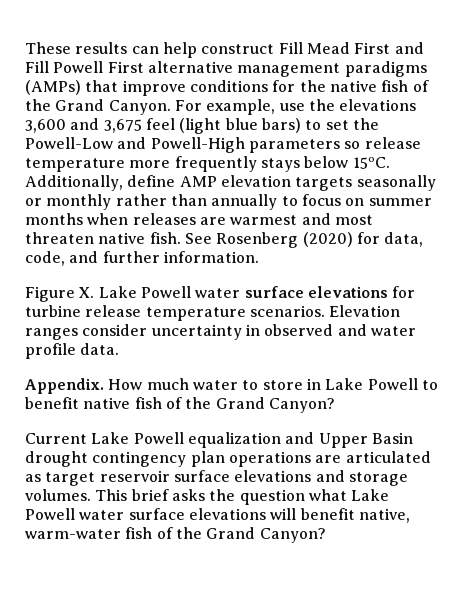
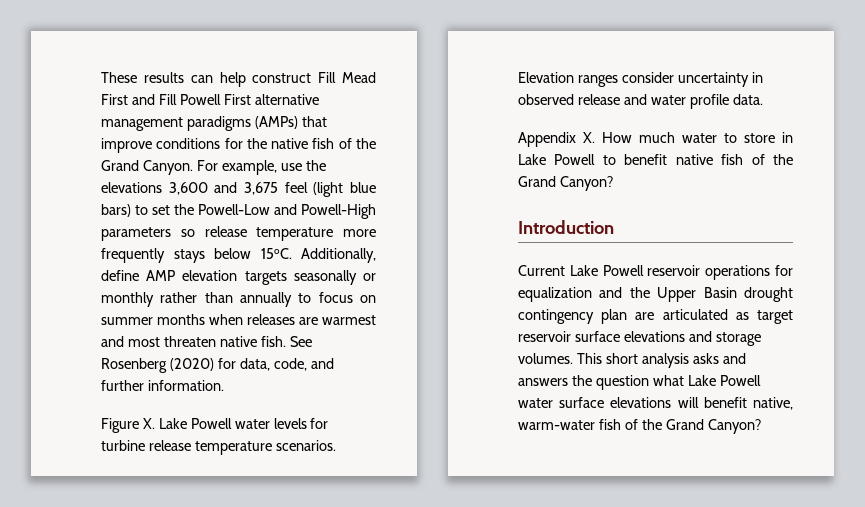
[244,286,388,298] surface elevations -> [273,418,307,429] levels
(334, 330) none -> [577,94,620,105] release
[25,378,104,394] Appendix. -> [518,132,595,147] Appendix X.
(335, 405) none -> [518,220,614,234] // Introduction
(184, 438) none -> [647,265,793,280] reservoir operations for
(315, 438) none -> [629,287,650,298] the
[228,451,311,467] operations -> (628, 316) none
[131,489,205,501] brief asks -> [605,353,746,368] [518,378,568,386] short analysis asks and answers

